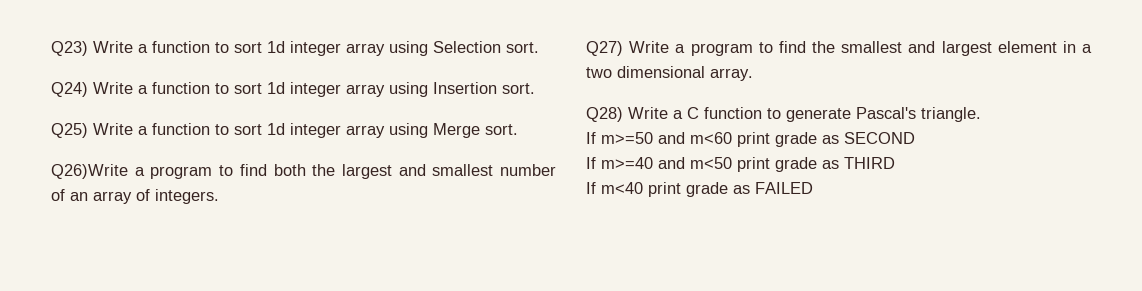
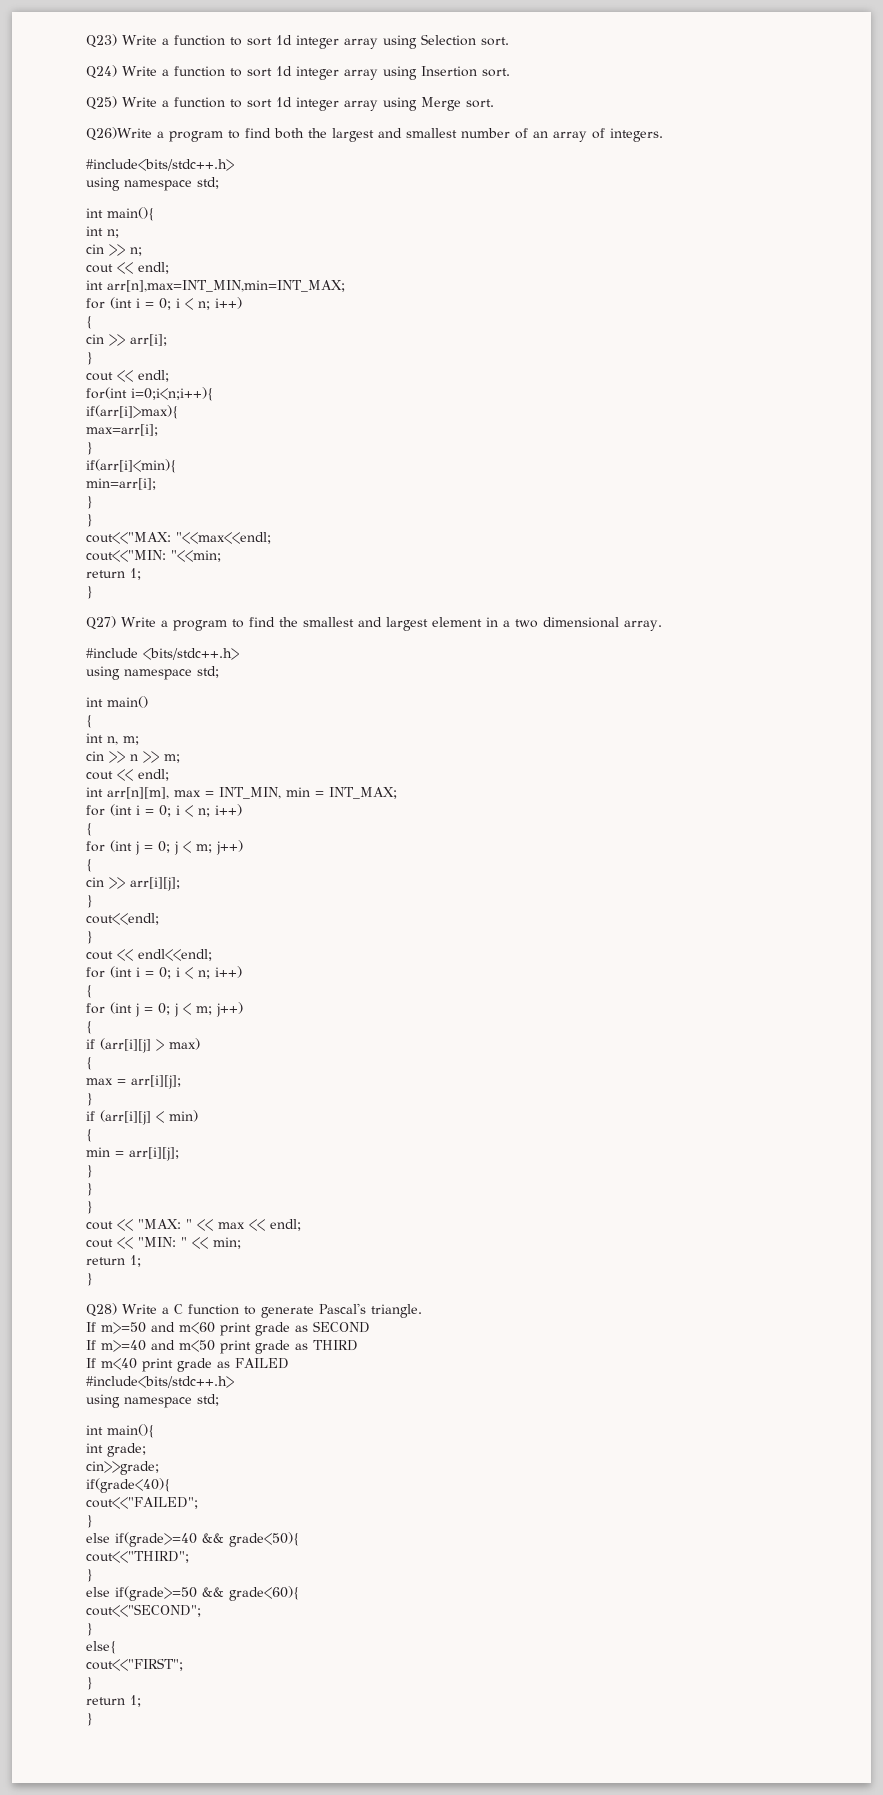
(219, 196) none -> [86,159,234,171] [86,177,219,191] [86,207,155,221] [86,226,119,238] [86,244,142,256] [86,262,169,274] [86,280,345,292] [86,297,242,310] [86,316,93,329] [86,334,167,346] [86,352,93,365] [86,370,169,382] [86,387,214,401] [86,405,179,419] [86,424,158,436] [86,442,93,455] [86,459,177,473] [86,478,156,490] [86,496,93,509] [86,514,93,527] [86,532,271,544] [86,550,221,562] [86,568,141,580] [86,586,93,599] // #include<bits/stdc++.h> // using namespace std; // int main(){ // int n; // cin >> n; // cout << endl; // int arr[n],max=INT_MIN,min=INT_MAX; // for (int i = 0; i < n; i++) // { // cin >> arr[i]; // } // cout << endl; // for(int i=0;i<n;i++){ // if(arr[i]>max){ // max=arr[i]; // } // if(arr[i]<min){ // min=arr[i]; // } // } // cout<<"MAX: "<<max<<endl; // cout<<"MIN: "<<min; // return 1; // }
(753, 74) none -> [86,648,239,660] [86,666,219,680] [86,696,148,708] [86,715,93,728] [86,733,139,745] [86,751,180,763] [86,769,169,781] [86,787,397,799] [86,804,242,817] [86,823,93,836] [86,840,243,855] [86,859,93,872] [86,877,180,891] [86,895,93,908] [86,913,159,925] [86,931,93,944] [86,949,212,961] [86,966,242,979] [86,985,93,998] [86,1002,243,1017] [86,1021,93,1034] [86,1038,200,1053] [86,1057,93,1070] [86,1075,181,1089] [86,1093,93,1106] [86,1110,198,1125] [86,1129,93,1142] [86,1147,179,1161] [86,1165,93,1178] [86,1183,93,1196] [86,1201,93,1214] [86,1219,301,1231] [86,1237,241,1249] [86,1255,141,1267] [86,1273,93,1286] // #include <bits/stdc++.h> // using namespace std; // int main() // { // int n, m; // cin >> n >> m; // cout << endl; // int arr[n][m], max = INT_MIN, min = INT_MAX; // for (int i = 0; i < n; i++) // { // for (int j = 0; j < m; j++) // { // cin >> arr[i][j]; // } // cout<<endl; // } // cout << endl<<endl; // for (int i = 0; i < n; i++) // { // for (int j = 0; j < m; j++) // { // if (arr[i][j] > max) // { // max = arr[i][j]; // } // if (arr[i][j] < min) // { // min = arr[i][j]; // } // } // } // cout << "MAX: " << max << endl; // cout << "MIN: " << min; // return 1; // }
(813, 188) none -> [86,1376,234,1388] [86,1394,219,1408] [86,1424,155,1438] [86,1443,146,1457] [86,1461,159,1475] [86,1478,171,1493] [86,1497,198,1509] [86,1515,93,1528] [86,1532,300,1547] [86,1551,189,1563] [86,1569,93,1582] [86,1586,300,1601] [86,1604,201,1617] [86,1623,93,1636] [86,1641,117,1654] [86,1658,183,1671] [86,1677,93,1690] [86,1695,141,1707] [86,1713,93,1726] // #include<bits/stdc++.h> // using namespace std; // int main(){ // int grade; // cin>>grade; // if(grade<40){ // cout<<"FAILED"; // } // else if(grade>=40 && grade<50){ // cout<<"THIRD"; // } // else if(grade>=50 && grade<60){ // cout<<"SECOND"; // } // else{ // cout<<"FIRST"; // } // return 1; // }

